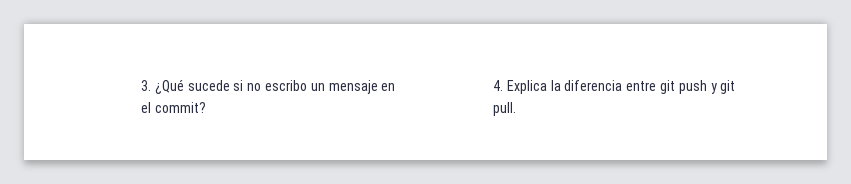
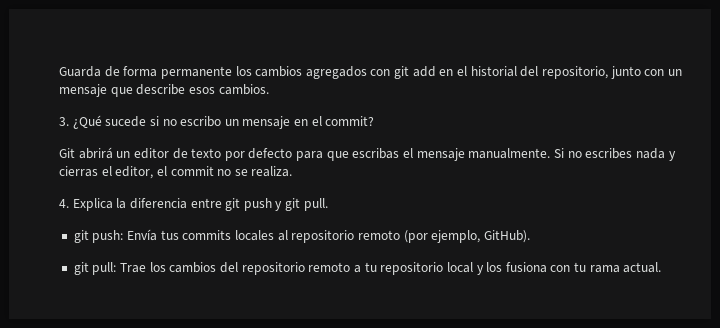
(141, 85) none -> [58,66,682,79] [58,84,269,97] Guarda de forma permanente los cambios agregados con git add en el historial del repositorio, junto con un mensaje que describe esos cambios. //
(206, 107) none -> [58,147,676,161] [58,166,293,179] // Git abrirá un editor de texto por defecto para que escribas el mensaje manualmente. Si no escribes nada y cierras el editor, el commit no se realiza.
(517, 109) none -> [73,229,530,243] [73,262,662,275] // git push: Envía tus commits locales al repositorio remoto (por ejemplo, GitHub). // git pull: Trae los cambios del repositorio remoto a tu repositorio local y los fusiona con tu rama actual.

